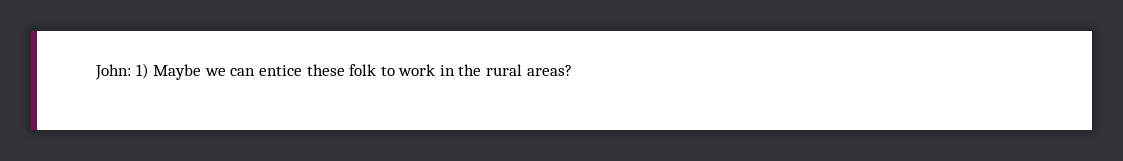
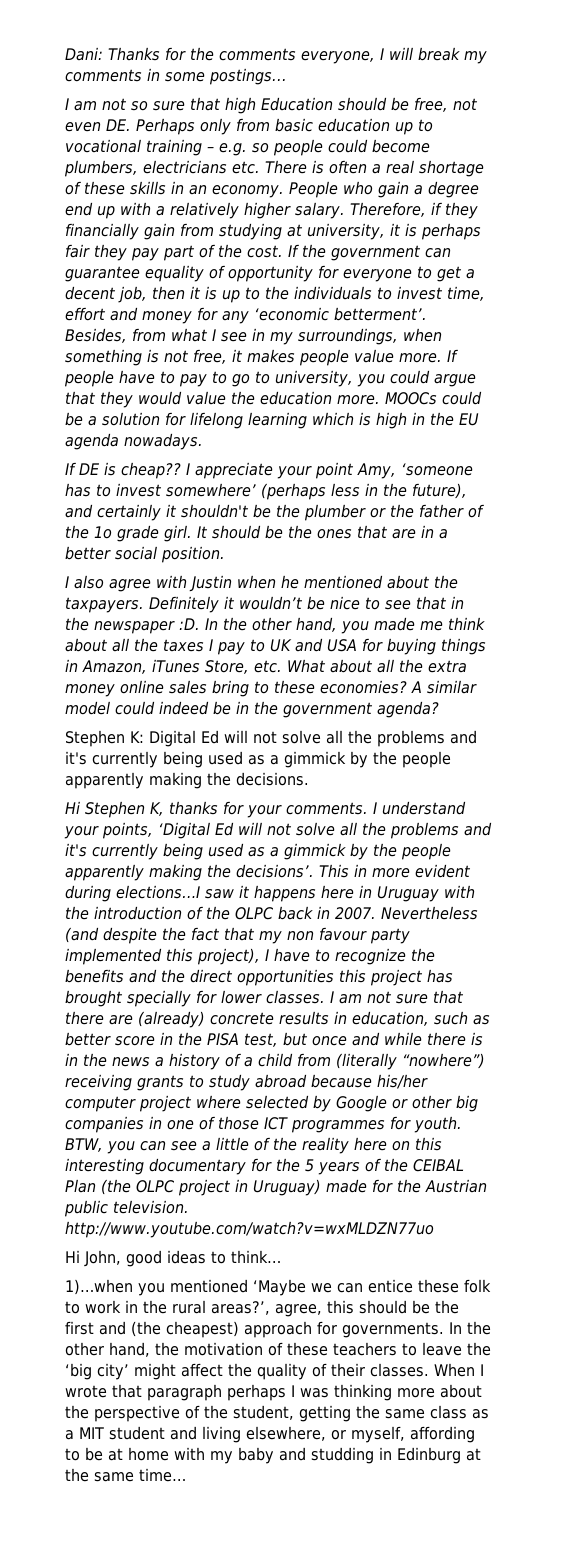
[94,63,202,80] John: 1) Maybe -> [65,47,487,64] [65,68,287,85] [65,97,478,114] [65,118,433,135] [65,139,430,156] [64,160,484,177] [65,181,479,198] [65,202,478,219] [65,223,481,240] [65,244,451,261] [65,265,475,282] [65,286,485,303] [65,307,427,324] [65,328,442,345] [65,349,458,366] [64,370,476,387] [65,391,482,408] [65,412,479,429] [65,433,203,450] [65,462,473,479] [65,483,467,500] [65,504,484,521] [65,525,448,542] [65,546,225,563] [65,575,458,592] [65,596,464,613] [65,617,485,634] [65,638,486,655] [65,659,467,674] [65,680,477,697] [65,701,439,718] [65,730,477,747] [65,751,451,768] [65,772,309,789] [65,801,466,818] [64,822,492,839] [65,843,451,860] [65,864,471,881] [65,885,475,902] [65,906,478,920] [65,927,410,944] [65,948,435,965] [65,969,453,986] [65,990,464,1007] [65,1011,490,1028] [65,1032,483,1047] [65,1053,485,1070] [65,1074,428,1091] [65,1095,478,1112] [65,1116,462,1133] [65,1137,442,1154] [65,1158,464,1175] [65,1179,487,1196] [64,1200,189,1217] [65,1221,434,1238] [65,1250,281,1267] [65,1279,306,1296] Dani: Thanks for the comments everyone, I will break my comments in some postings... // I am not so sure that high Education should be free, not even DE. Perhaps only from basic education up to vocational training – e.g. so people could become plumbers, electricians etc. There is often a real shortage of these skills in an economy. People who gain a degree end up with a relatively higher salary. Therefore, if they financially gain from studying at university, it is perhaps fair they pay part of the cost. If the government can guarantee equality of opportunity for everyone to get a decent job, then it is up to the individuals to invest time, effort and money for any ‘economic betterment’. Besides, from what I see in my surroundings, when something is not free, it makes people value more. If people have to pay to go to university, you could argue that they would value the education more. MOOCs could be a solution for lifelong learning which is high in the EU agenda nowadays. // If DE is cheap?? I appreciate your point Amy, ‘someone has to invest somewhere’ (perhaps less in the future), and certainly it shouldn't be the plumber or the father of the 1o grade girl. It should be the ones that are in a better social position. // I also agree with Justin when he mentioned about the taxpayers. Definitely it wouldn’t be nice to see that in the newspaper :D. In the other hand, you made me think about all the taxes I pay to UK and USA for buying things in Amazon, iTunes Store, etc. What about all the extra money online sales bring to these economies? A similar model could indeed be in the government agenda? // Stephen K: Digital Ed will not solve all the problems and it's currently being used as a gimmick by the people apparently making the decisions. // Hi Stephen K, thanks for your comments. I understand your points, ‘Digital Ed will not solve all the problems and it's currently being used as a gimmick by the people apparently making the decisions’. This in more evident during elections…I saw it happens here in Uruguay with the introduction of the OLPC back in 2007. Nevertheless (and despite the fact that my non favour party implemented this project), I have to recognize the benefits and the direct opportunities this project has brought specially for lower classes. I am not sure that there are (already) concrete results in education, such as better score in the PISA test, but once and while there is in the news a history of a child from (literally “nowhere”) receiving grants to study abroad because his/her computer project where selected by Google or other big companies in one of those ICT programmes for youth. BTW, you can see a little of the reality here on this interesting documentary for the 5 years of the CEIBAL Plan (the OLPC project in Uruguay) made for the Austrian public television. http://www.youtube.com/watch?v=wxMLDZN77uo // Hi John, good ideas to think… // 1)…when you mentioned ‘Maybe
[526,65,572,76] areas? -> [211,1300,459,1317] [65,1321,491,1338] [65,1342,491,1357] [65,1363,484,1380] [65,1384,482,1401] [65,1405,489,1422] [65,1426,475,1443] [65,1447,481,1464] [65,1468,186,1482] areas?’, agree, this should be the first and (the cheapest) approach for governments. In the other hand, the motivation of these teachers to leave the ‘big city’ might affect the quality of their classes. When I wrote that paragraph perhaps I was thinking more about the perspective of the student, getting the same class as a MIT student and living elsewhere, or myself, affording to be at home with my baby and studding in Edinburg at the same time…

